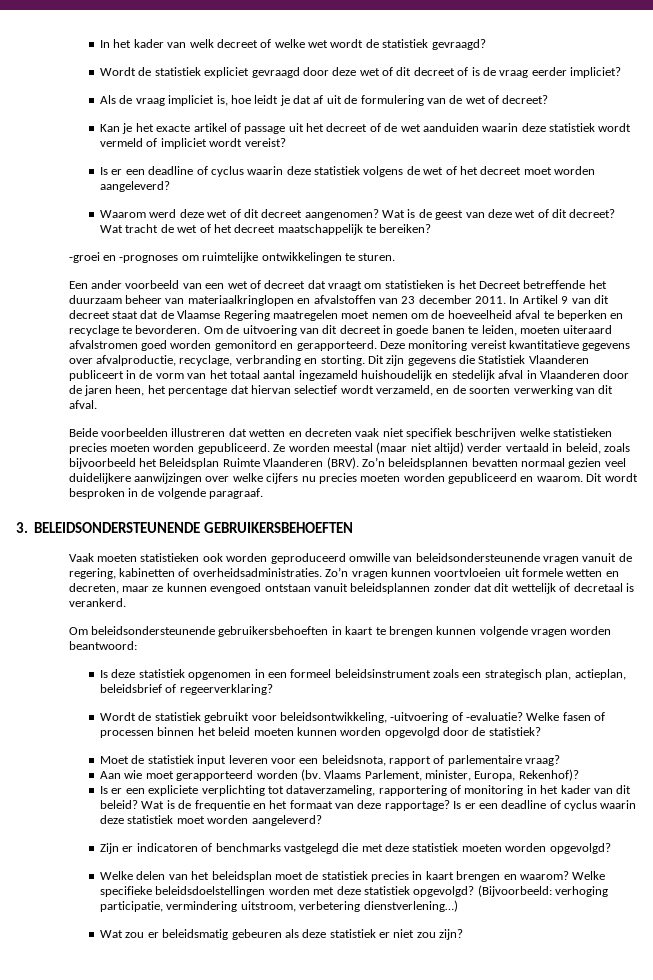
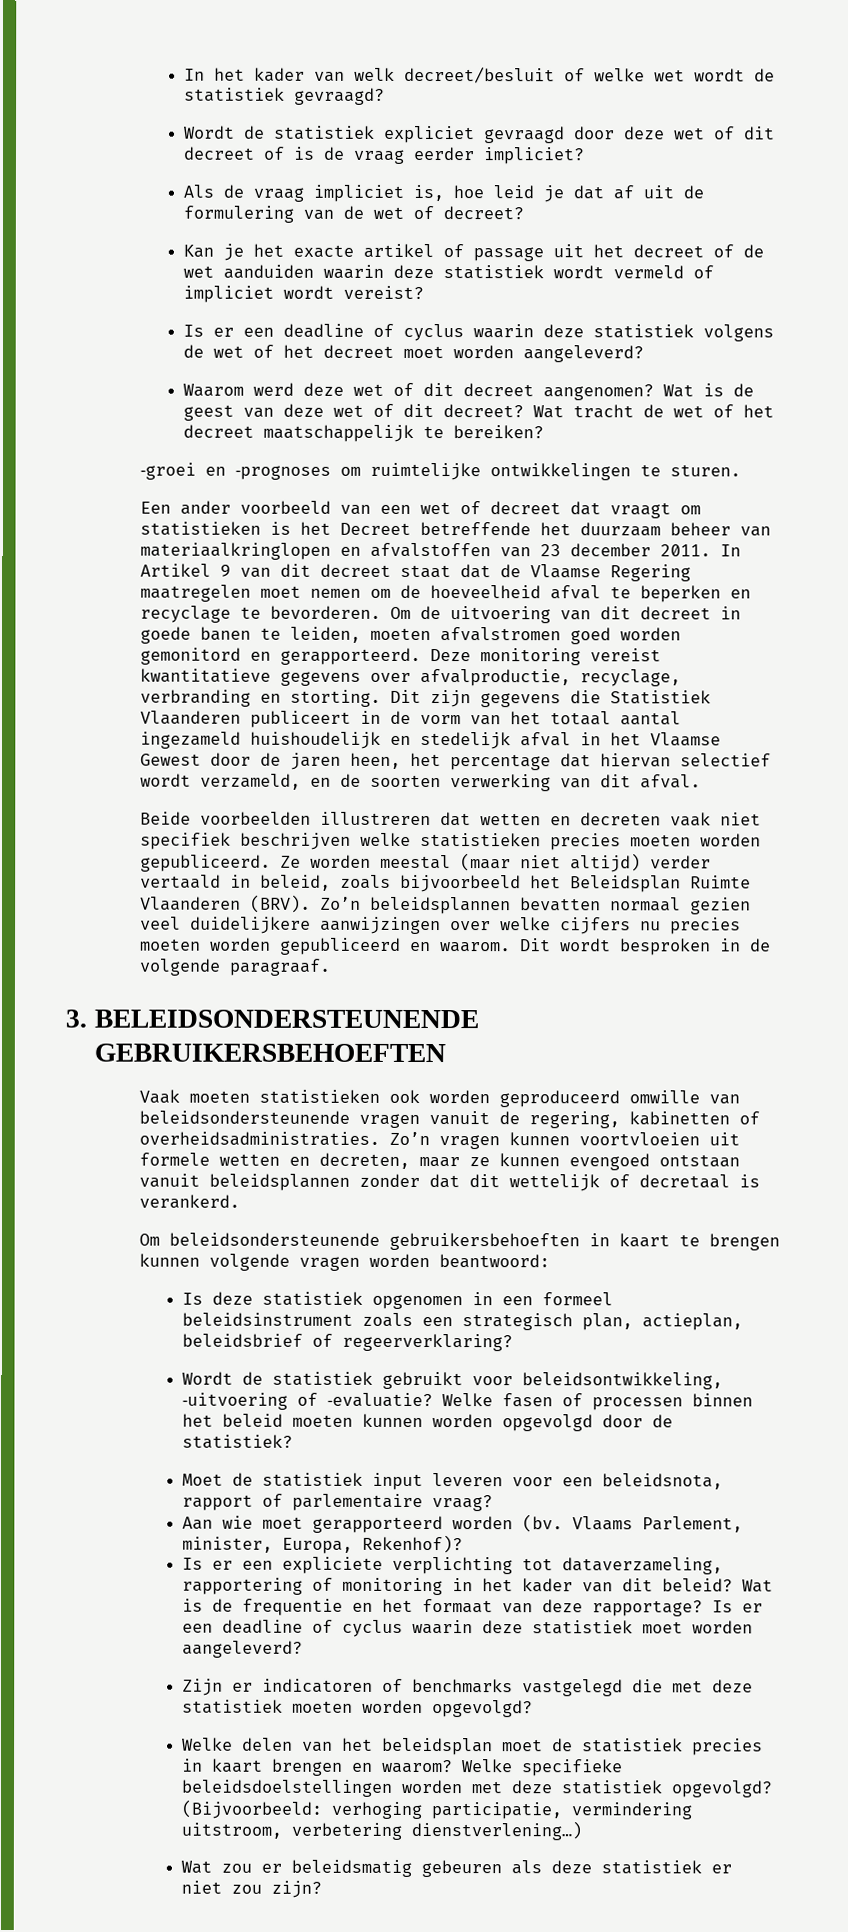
[216,39,258,48] decreet -> [403,66,555,84] decreet/besluit
[254,95,279,104] leidt -> [492,185,534,199] leid
[563,325,613,334] uiteraard -> (432, 634) none
[539,370,600,379] Vlaanderen -> [610,732,722,747] [140,753,202,766] het Vlaamse Gewest

